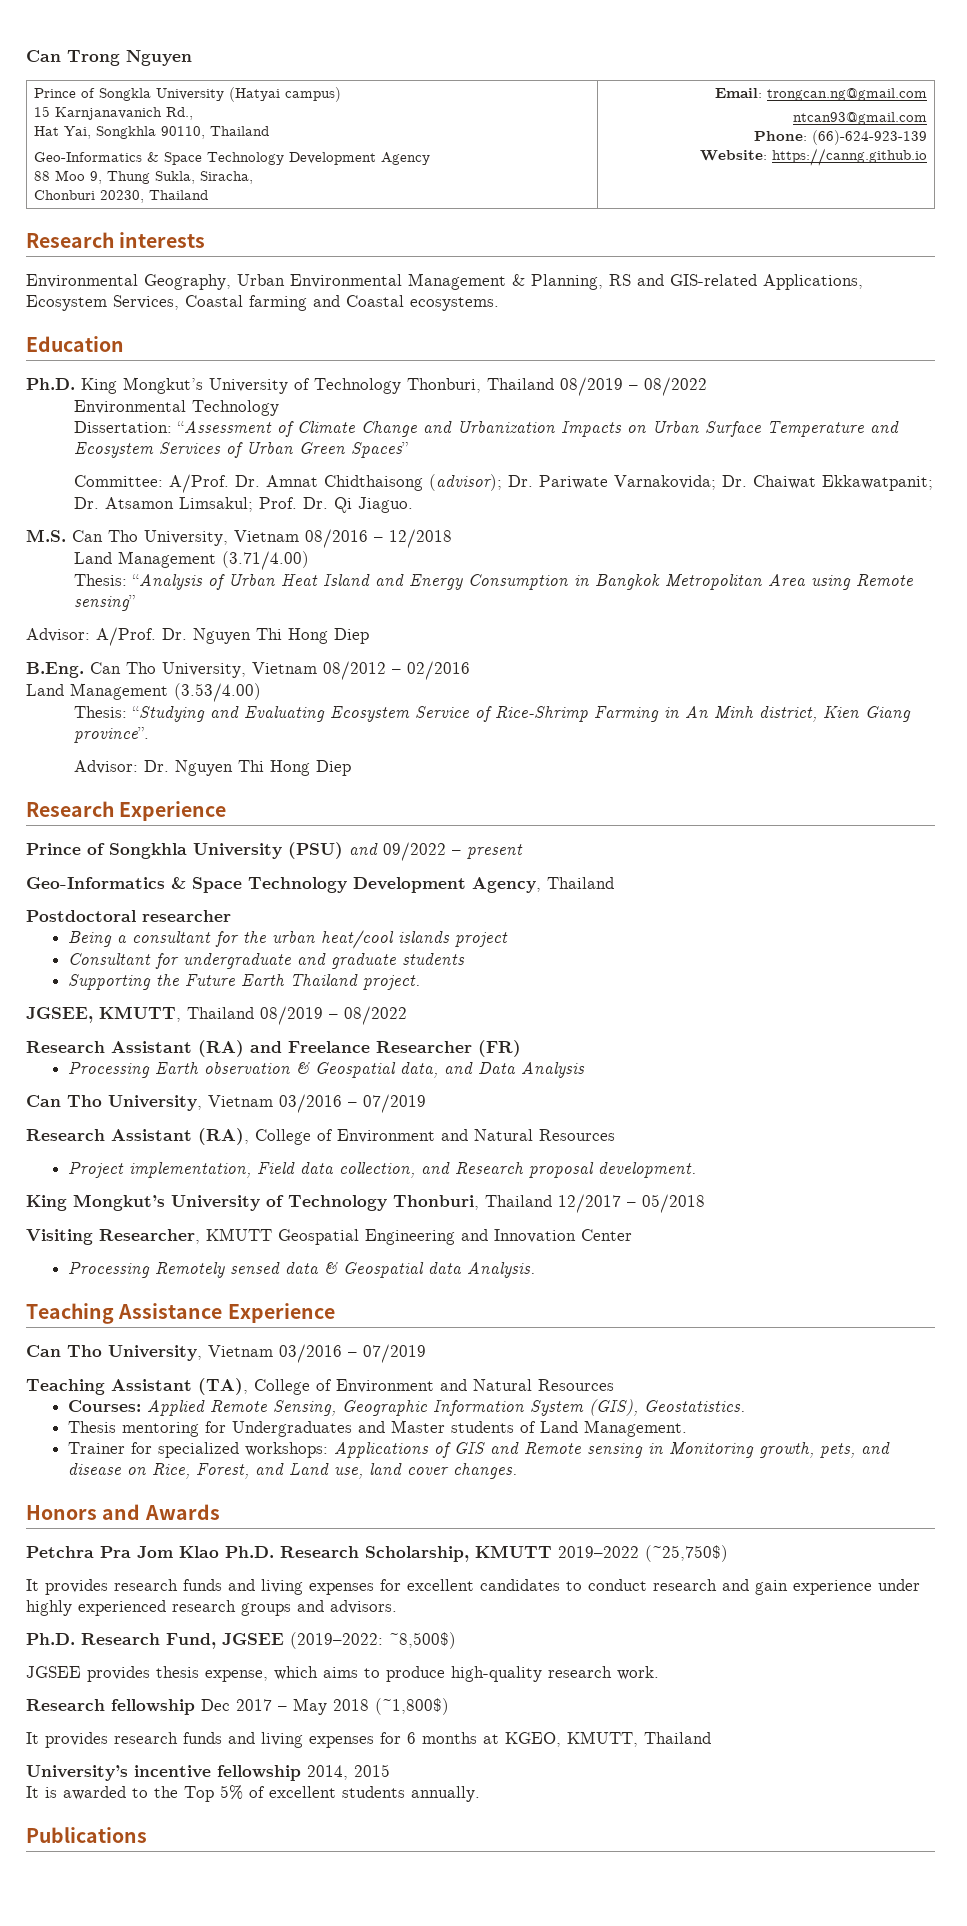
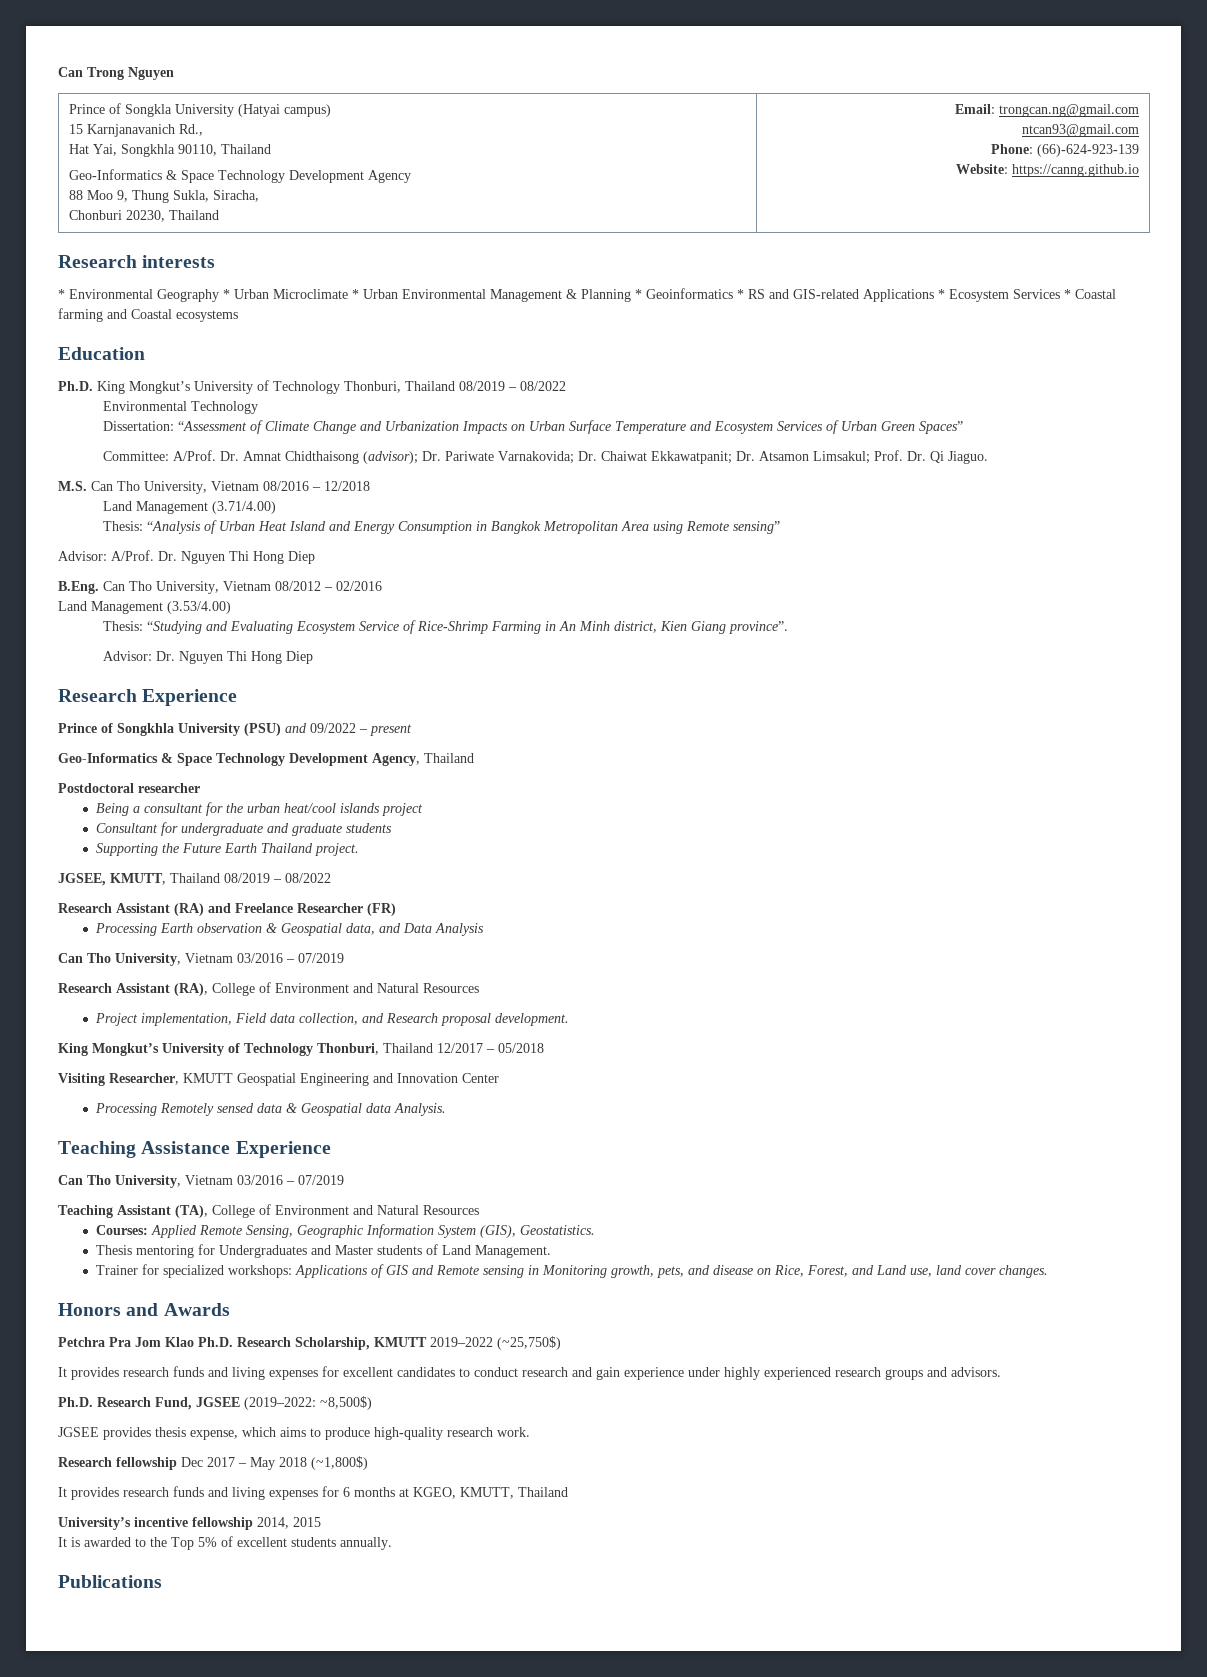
[26,273,863,290] [26,295,179,311] Environmental Geography, Urban Environmental Management & Planning, RS and GIS-related Applications, Ecosystem Services, -> [58,288,1071,302] * Environmental Geography * Urban Microclimate * Urban Environmental Management & Planning * Geoinformatics * RS and GIS-related Applications * Ecosystem Services *
[410,297,499,311] ecosystems. -> [176,310,238,322] ecosystems

